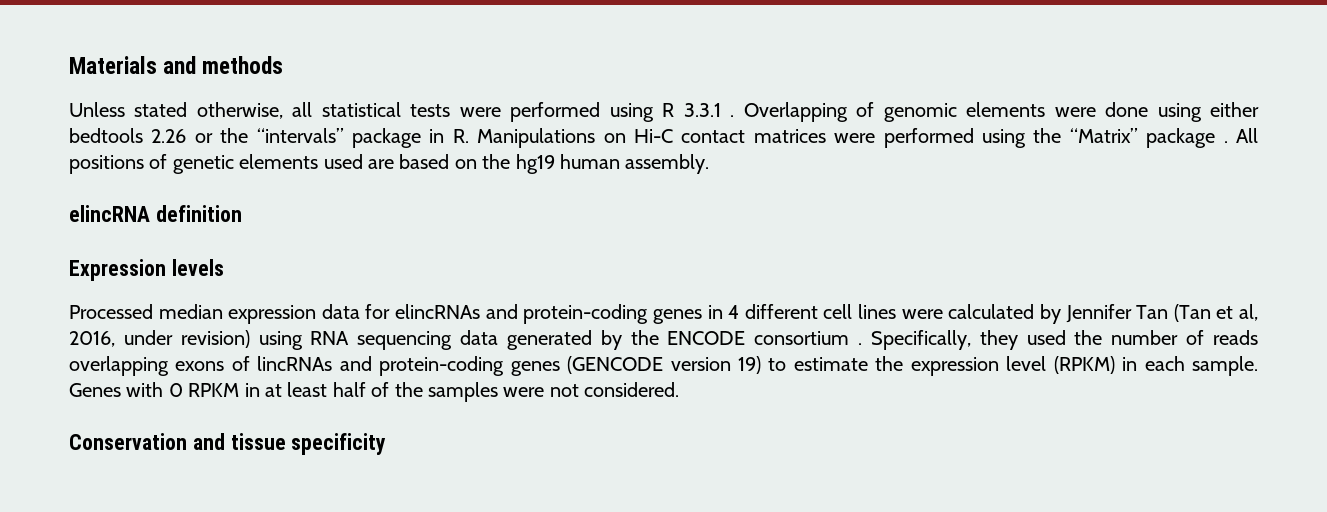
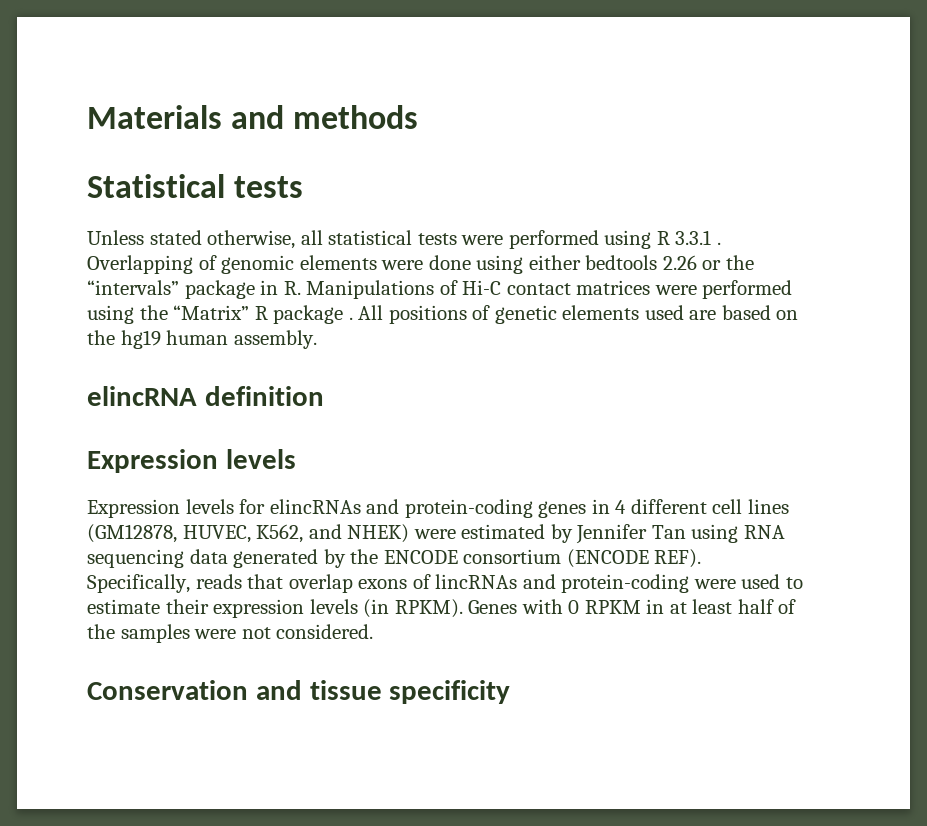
(284, 65) none -> [87,174,304,198] // Statistical tests
[603,133,626,143] on -> [439,280,458,295] of
(1138, 135) none -> [254,306,268,320] R
[69,304,360,324] Processed median expression data -> [87,499,234,518] Expression levels
[901,304,1258,324] [69,330,250,348] were calculated by Jennifer Tan (Tan et al, 2016, under revision) -> [87,524,686,544] (GM12878, HUVEC, K562, and NHEK) were estimated by Jennifer Tan
[858,330,1259,350] [69,356,169,376] . Specifically, they used the number of reads overlapping -> [566,549,702,568] [87,574,353,593] (ENCODE REF). Specifically, reads that overlap
[510,356,1258,376] genes (GENCODE version 19) to estimate the expression level (RPKM) in each sample. -> [693,574,803,589] [87,599,463,618] were used to estimate their expression levels (in RPKM).

